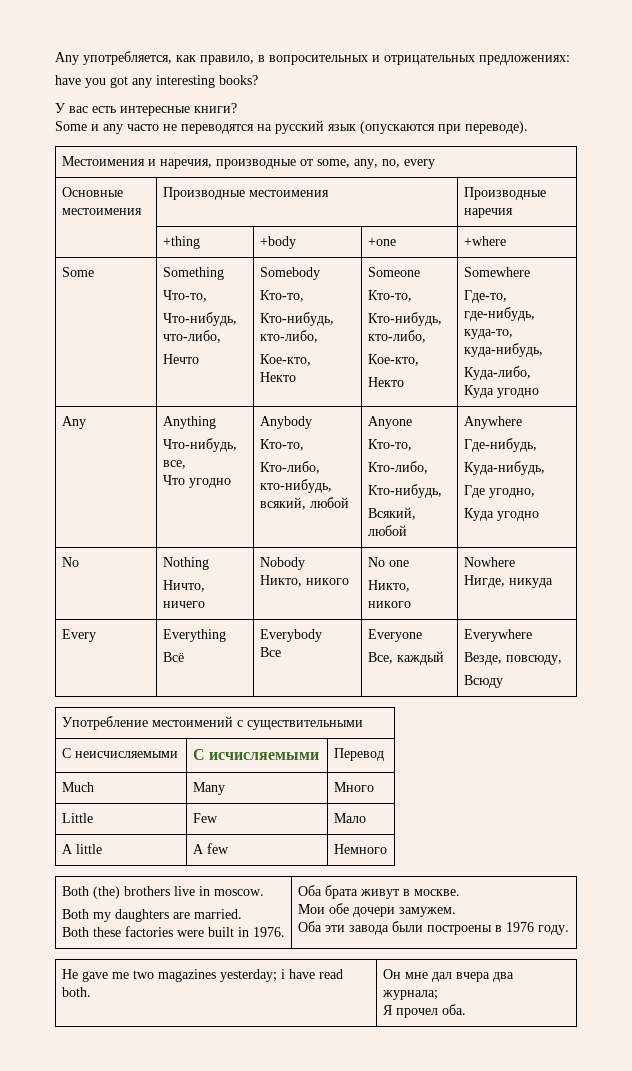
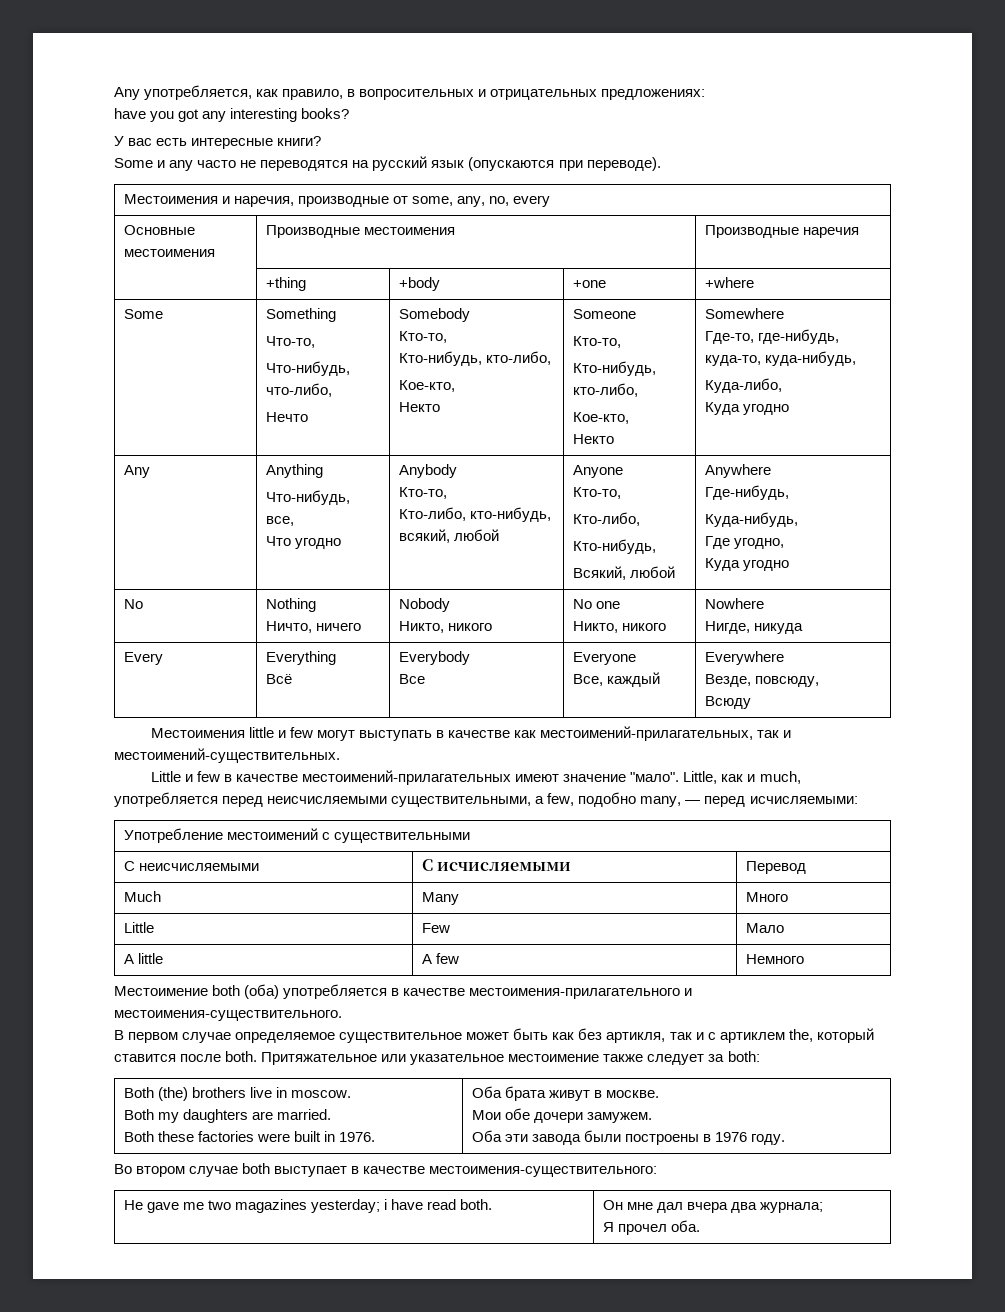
(503, 681) none -> [150,726,792,741] [114,748,340,763] [150,770,801,785] [114,792,858,807] // Местоимения little и few могут выступать в качестве как местоимений-прилагательных, так и местоимений-существительных. // Little и few в качестве местоимений-прилагательных имеют значение "мало". Little, как и much, употребляется перед неисчисляемыми существительными, а few, подобно many, — перед исчисляемыми:
(387, 849) none -> [114,984,693,999] [114,1010,342,1021] [114,1028,874,1043] [114,1051,760,1065] // Местоимение both (оба) употребляется в качестве местоимения-прилагательного и местоимения-существительного. // В первом случае определяемое существительное может быть как без артикля, так и с артиклем the, который ставится после both. Притяжательное или указательное местоимение также следует за both:
(569, 930) none -> [114,1163,658,1177] // Во втором случае both выступает в качестве местоимения-существительного:

